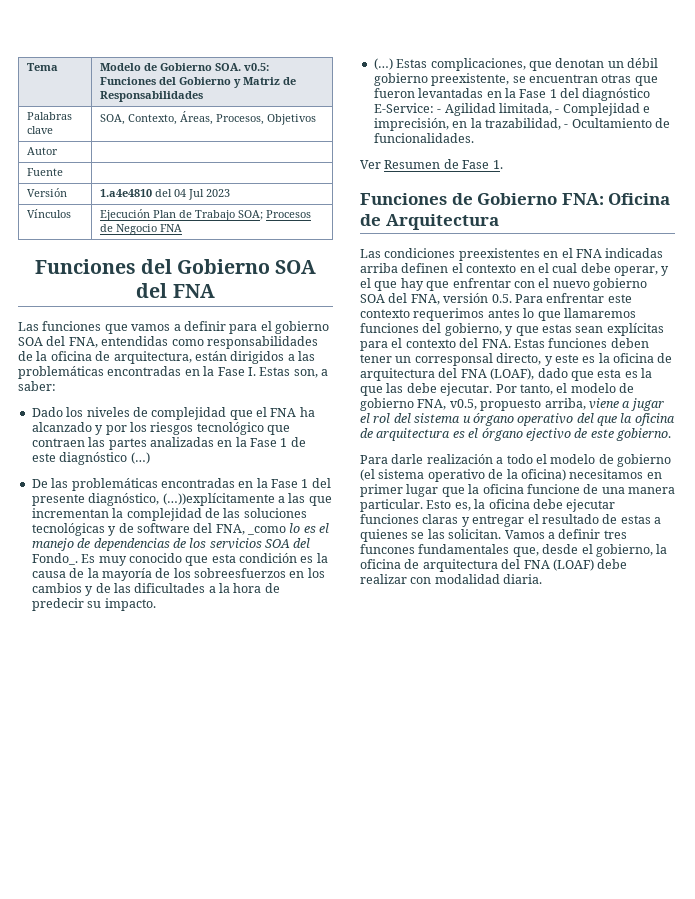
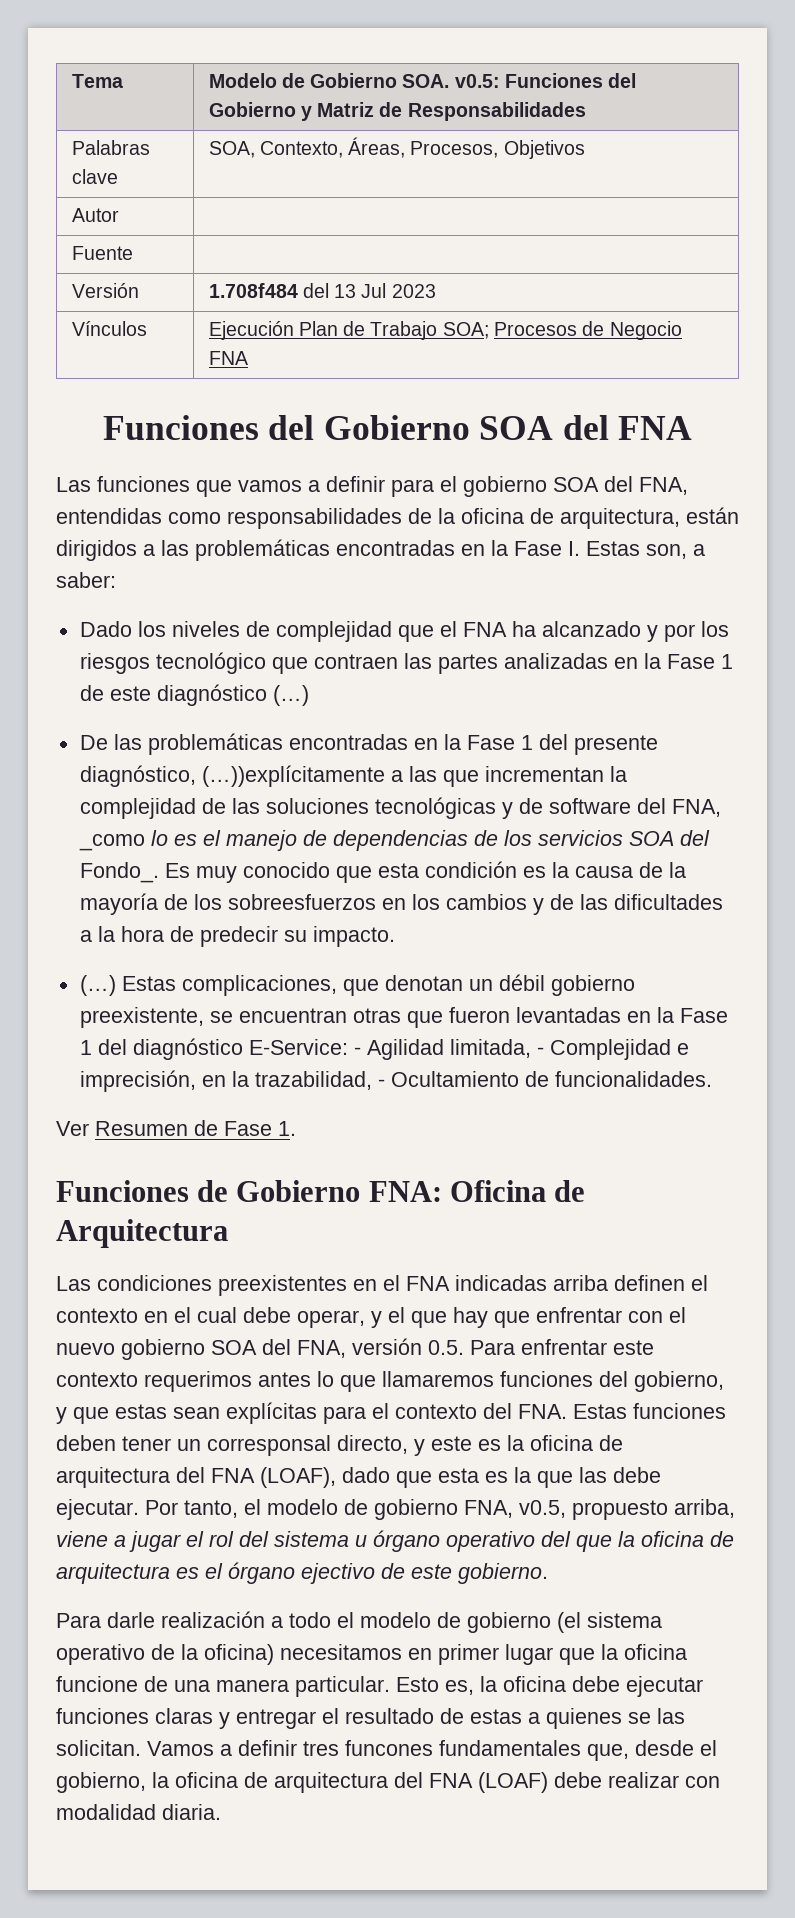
[100,189,187,197] 1.a4e4810 del 04 -> [208,283,357,298] 1.708f484 del 13

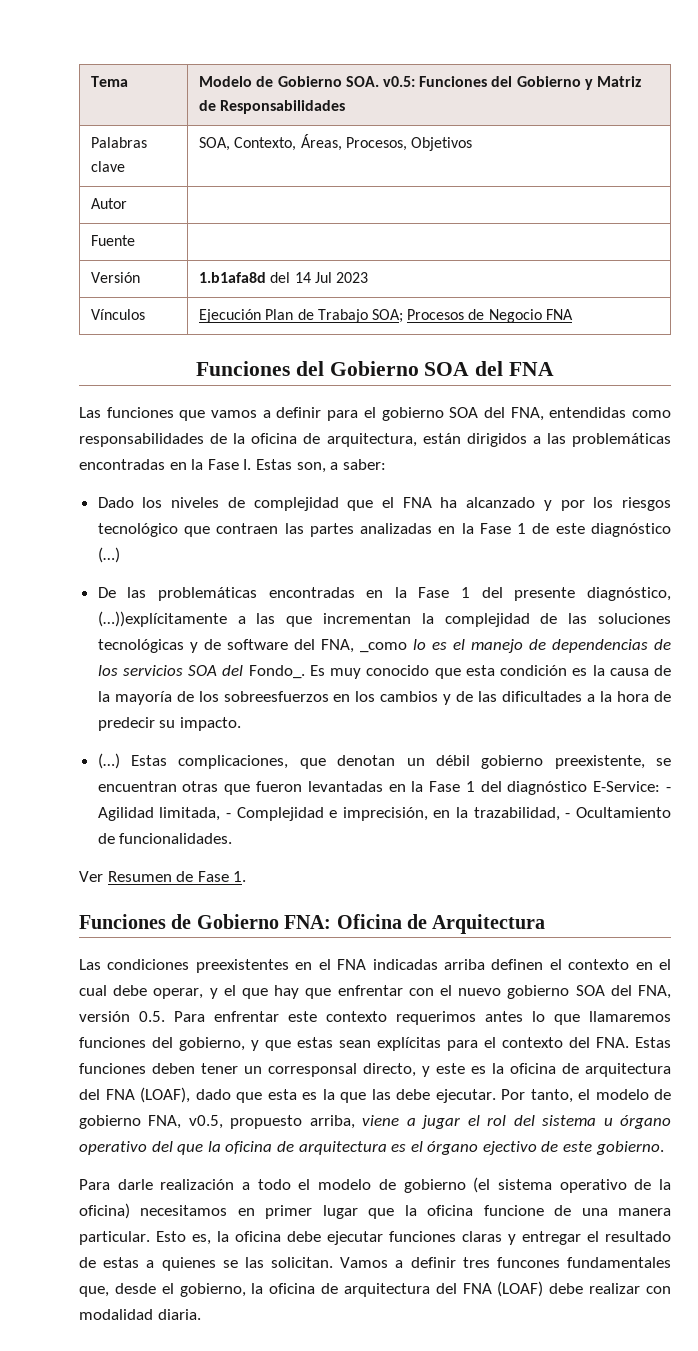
[208,283,357,298] 1.708f484 del 13 -> [199,272,311,283] 1.b1afa8d del 14

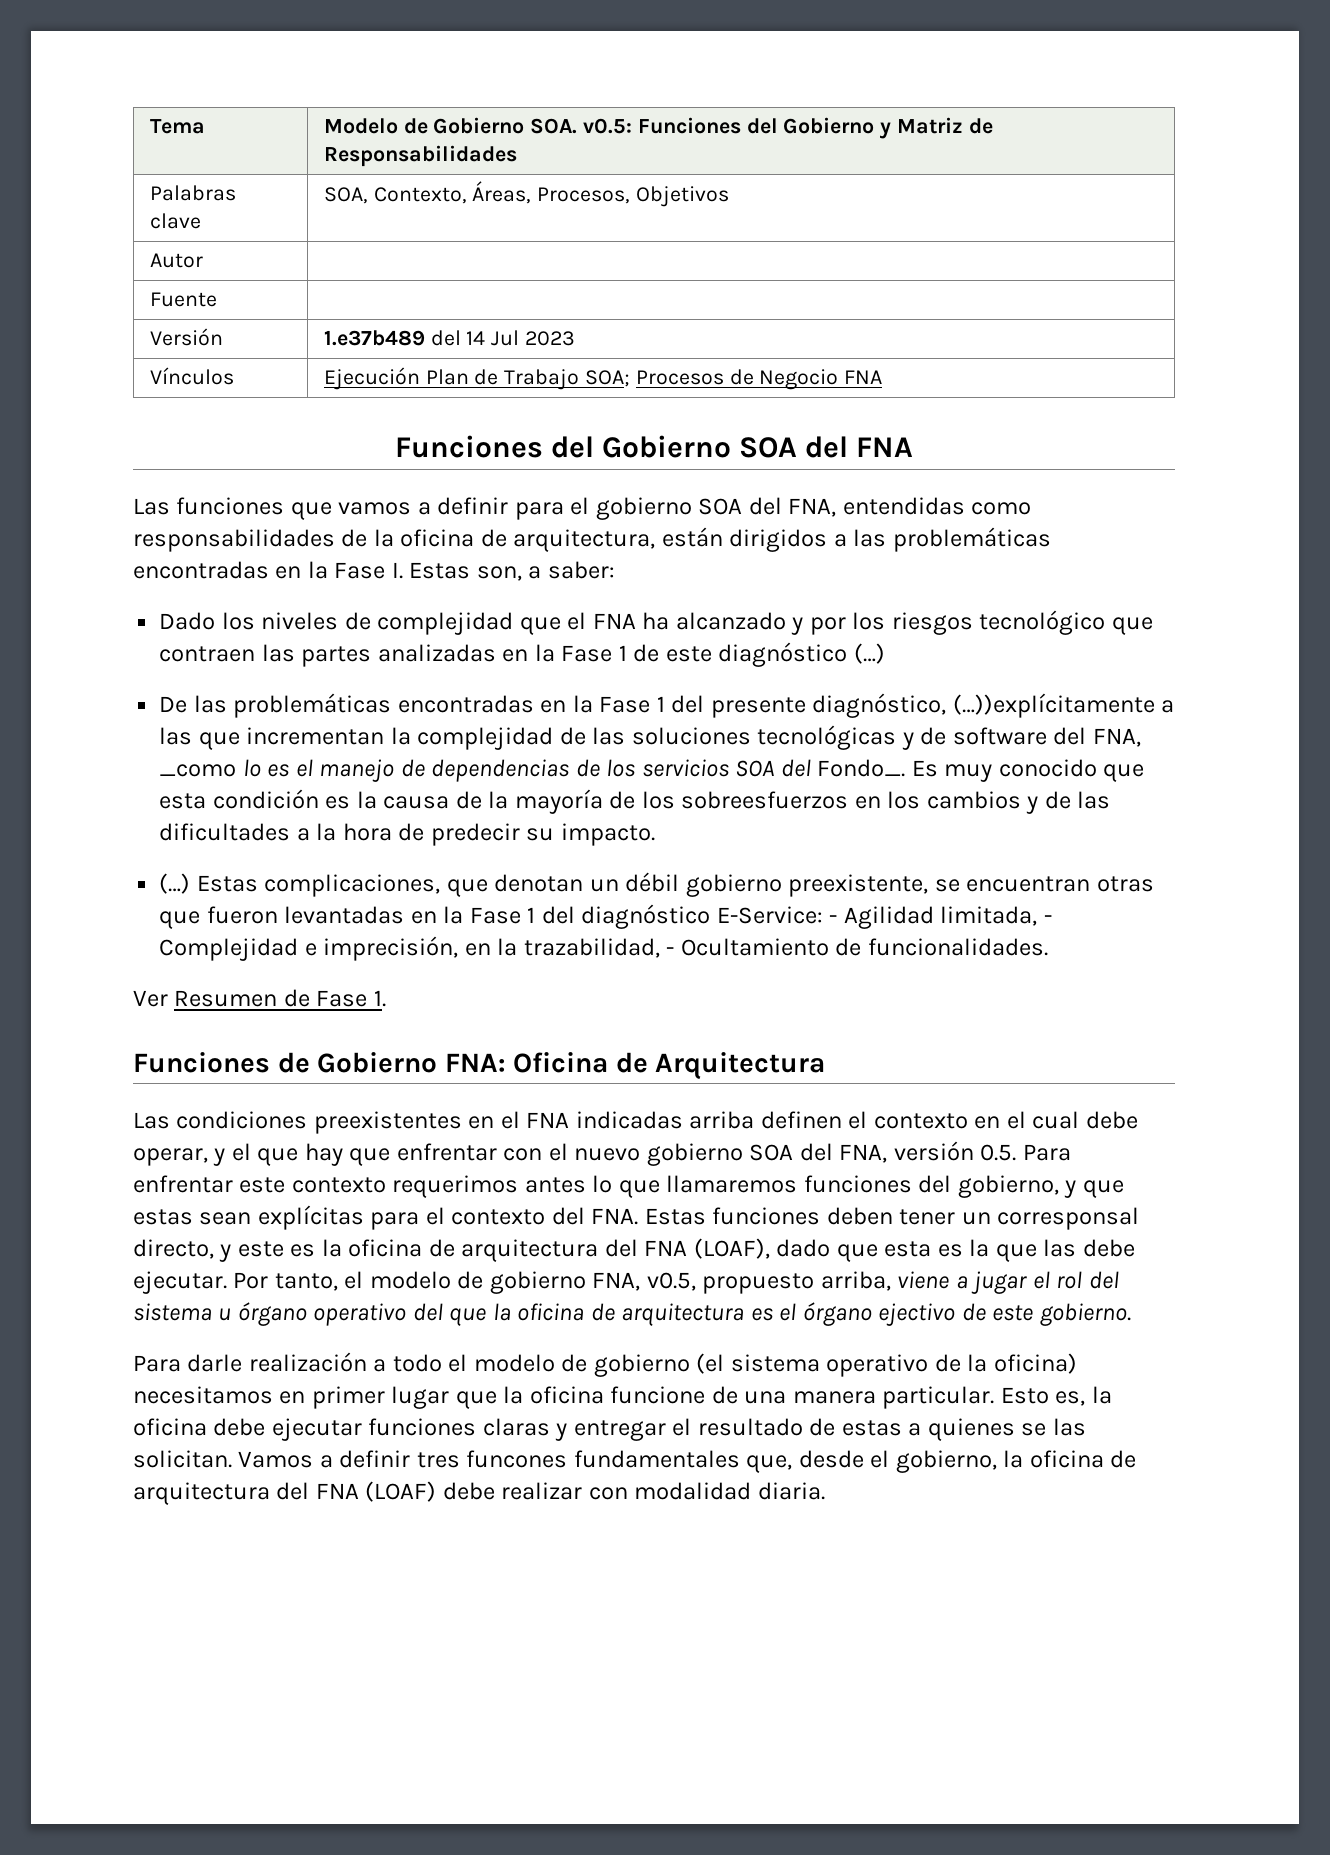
[199,272,267,283] 1.b1afa8d -> [323,330,425,346] 1.e37b489

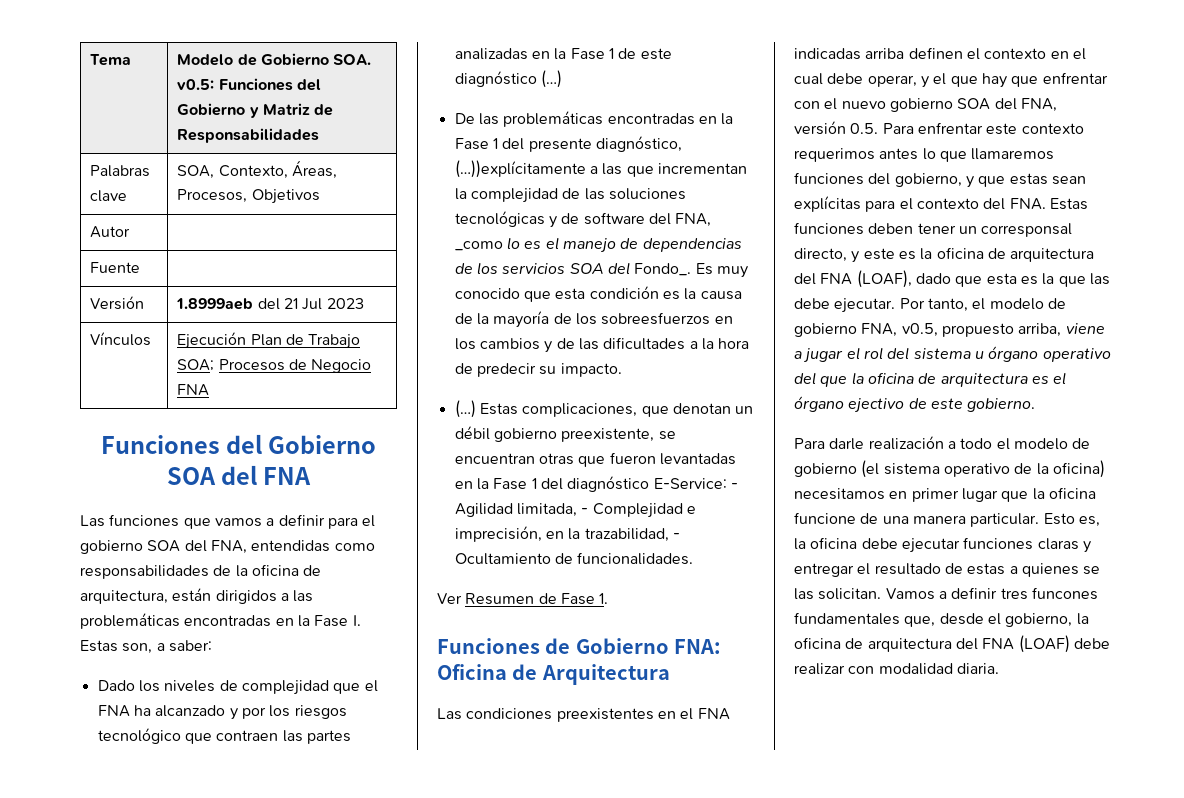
[323,330,486,346] 1.e37b489 del 14 -> [176,298,298,310] 1.8999aeb del 21

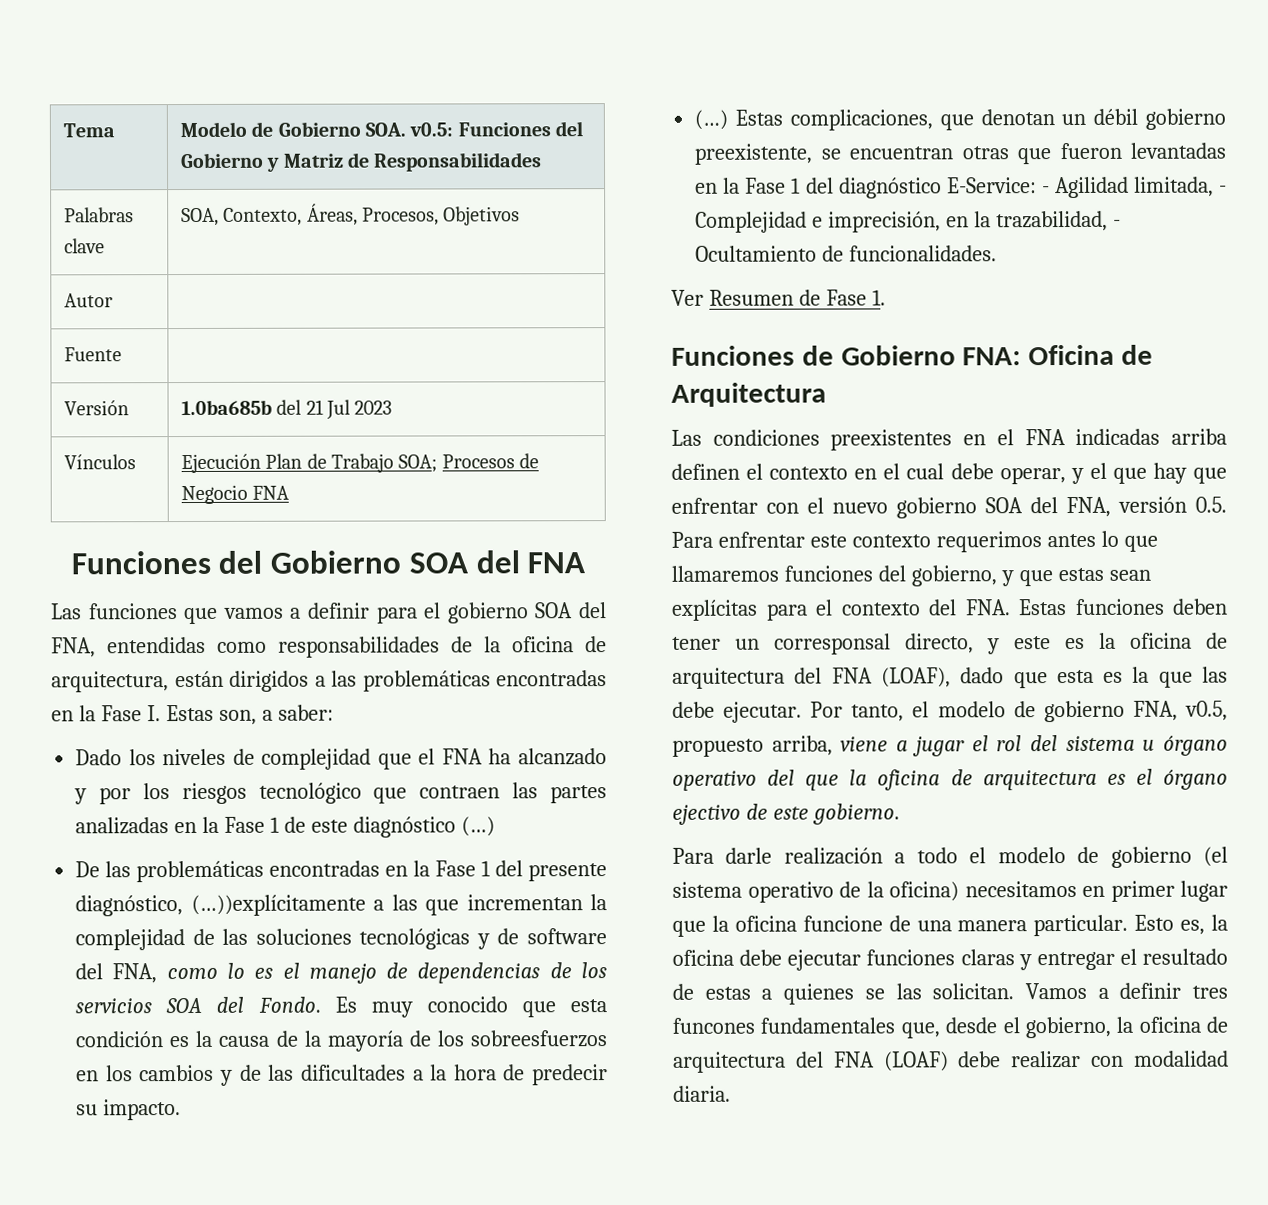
[176,298,254,310] 1.8999aeb -> [180,399,272,416] 1.0ba685b
[454,241,503,251] _como -> [166,967,218,980] como
[634,263,692,276] Fondo_. -> [257,996,321,1013] Fondo.

